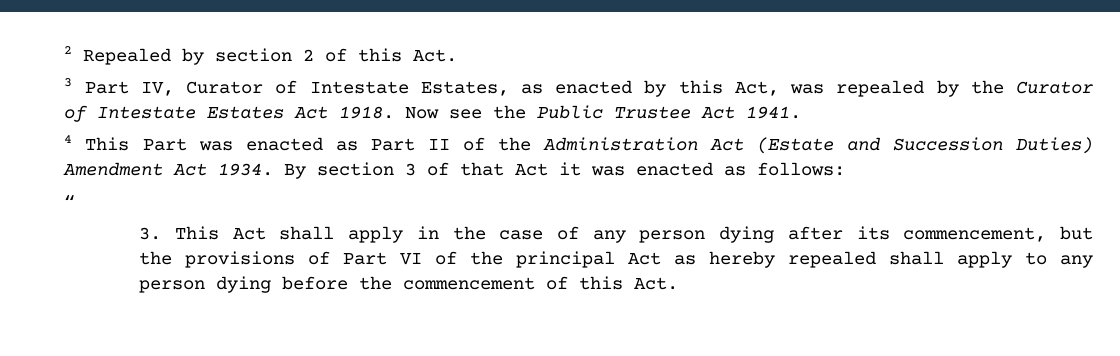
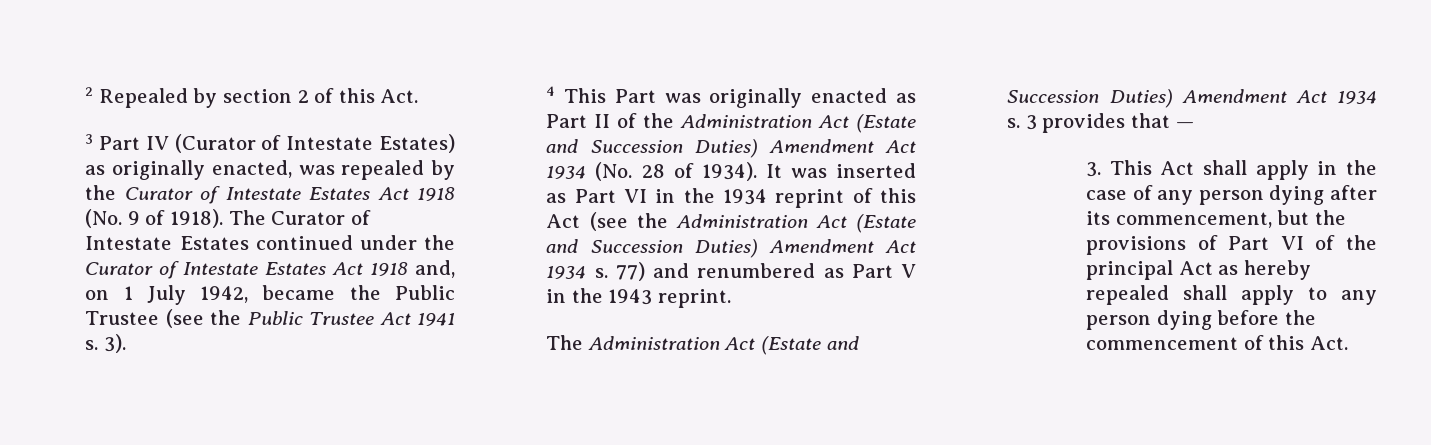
[140,80,779,97] IV, Curator of Intestate Estates, as enacted by this Act, -> [145,134,456,153] [85,160,292,180] IV (Curator of Intestate Estates) as originally enacted,
[339,106,483,119] 1918. Now see -> [416,187,455,201] [85,209,371,228] [85,235,455,250] [85,260,455,279] [85,285,456,305] [85,309,204,328] 1918 (No. 9 of 1918). The Curator of Intestate Estates continued under the Curator of Intestate Estates Act 1918 and, on 1 July 1942, became the Public Trustee (see
[746,106,802,119] 1941. -> [417,313,456,326] [85,334,126,353] 1941 s. 3).
(233, 146) none -> [709,88,803,108] originally
[218,162,846,179] [64,194,76,207] 1934. By section 3 of that Act it was enacted as follows: // “ -> [546,162,916,181] [546,188,916,208] [546,212,916,233] [546,239,916,258] [546,262,916,281] [546,288,732,308] [546,335,859,355] [1007,89,1377,108] [1007,113,1194,133] 1934 (No. 28 of 1934). It was inserted as Part VI in the 1934 reprint of this Act (see the Administration Act (Estate and Succession Duties) Amendment Act 1934 s. 77) and renumbered as Part V in the 1943 reprint. // The Administration Act (Estate and Succession Duties) Amendment Act 1934 s. 3 provides that —

